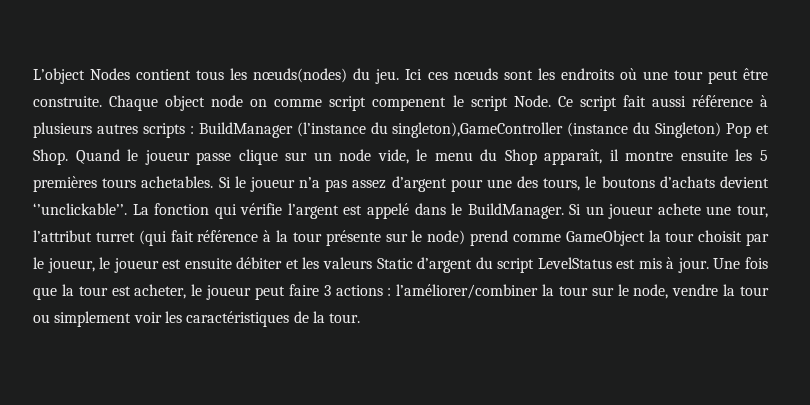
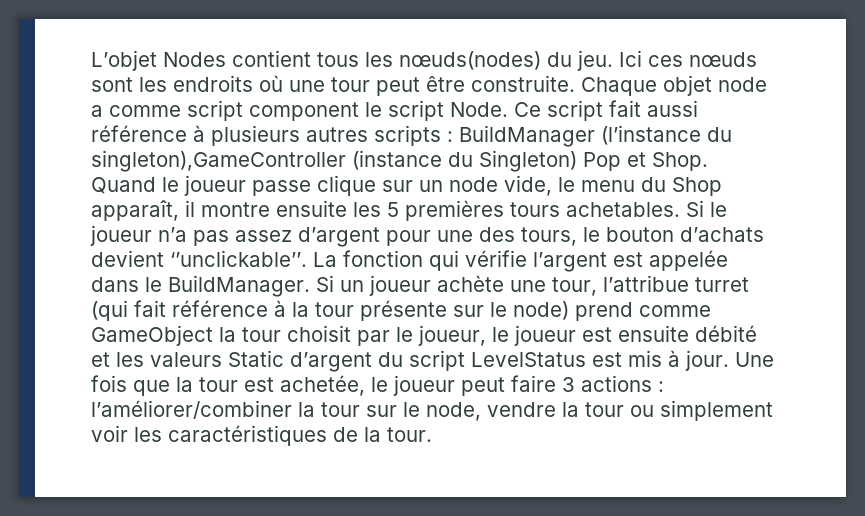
[33,68,85,84] L’object -> [91,50,157,71] L’objet
[165,95,268,111] object node on -> [663,75,767,96] [91,105,103,117] objet node a
[372,97,447,111] compenent -> [249,102,359,121] component
[601,176,655,188] boutons -> [606,227,674,242] bouton
[366,203,409,219] appelé -> [649,250,728,271] appelée
[657,203,701,215] achete -> [437,275,504,292] achète
[33,230,92,242] l’attribut -> [603,275,689,292] l’attribue
[236,257,283,269] débiter -> [695,325,757,342] débité
[134,284,187,299] acheter, -> [280,375,365,396] achetée,

